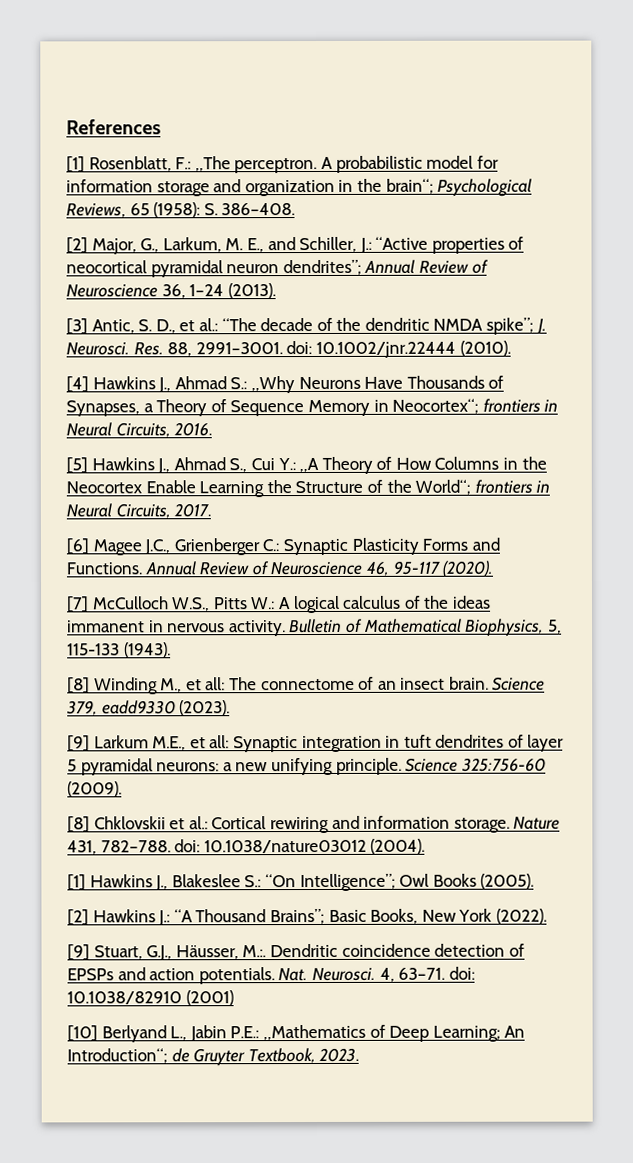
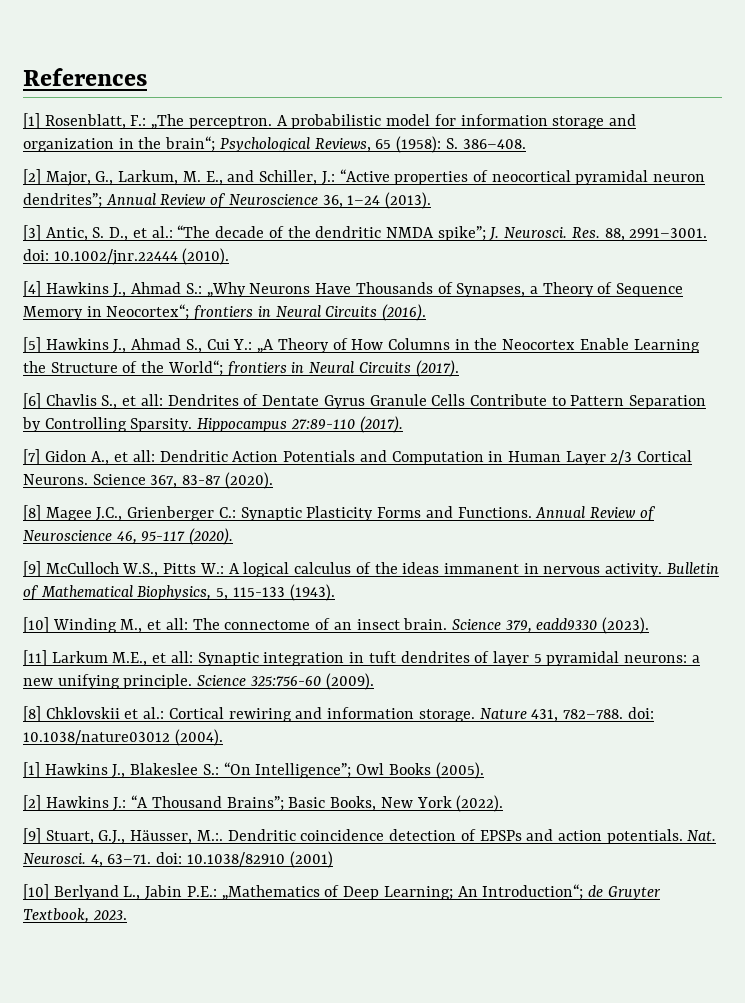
[115,422,213,438] Circuits, 2016. -> [325,304,427,321] Circuits (2016).
[115,503,212,519] Circuits, 2017. -> [358,360,459,377] Circuits (2017).
(89, 546) none -> [45,394,707,409] [22,416,403,433] [23,449,693,465] [23,472,273,489] [23,505,41,521] Chavlis S., et all: Dendrites of Dentate Gyrus Granule Cells Contribute to Pattern Separation by Controlling Sparsity. Hippocampus 27:89-110 (2017). // [7] Gidon A., et all: Dendritic Action Potentials and Computation in Human Layer 2/3 Cortical Neurons. Science 367, 83-87 (2020). // [8]
[67,596,89,613] [7] -> [23,561,41,577] [9]
[67,677,90,694] [8] -> [23,617,49,633] [10]
[67,735,90,752] [9] -> [23,650,47,666] [11]

